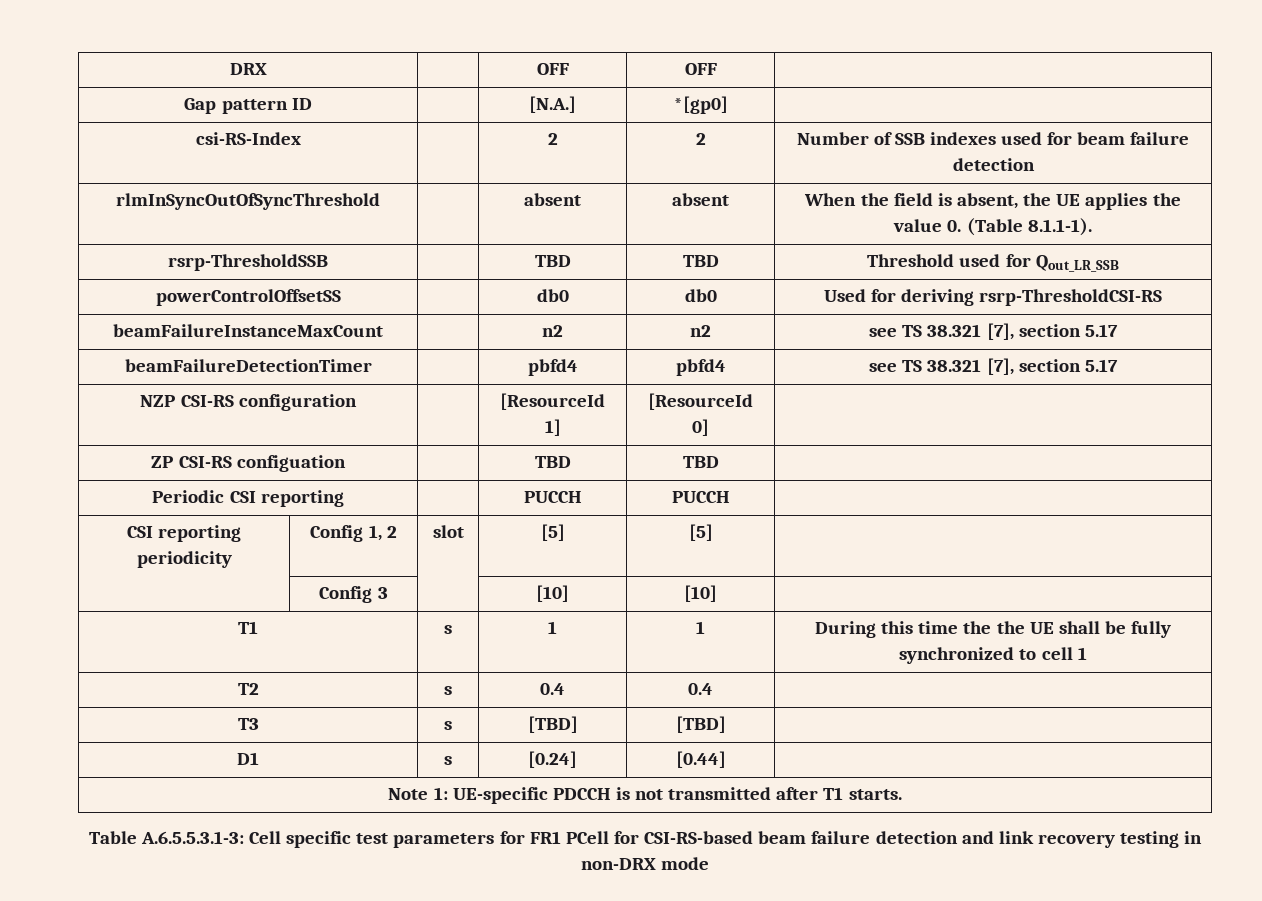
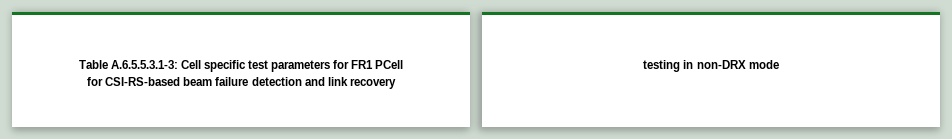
[229,63,267,75] [536,63,569,75] [684,63,717,75] [184,98,312,114] [529,96,576,113] [673,96,728,114] [195,132,301,145] [547,133,558,145] [695,133,706,145] [796,132,1190,145] [952,158,1035,171] [116,193,380,210] [524,193,581,206] [672,193,729,206] [804,193,1181,210] [893,218,1092,236] [168,254,328,271] [534,255,571,267] [682,255,719,267] [867,254,1119,272] [155,289,341,306] [536,289,569,302] [684,289,717,302] [823,289,1163,306] [113,324,383,337] [542,325,563,337] [690,325,711,337] [869,323,1118,340] [124,359,372,372] [527,359,578,376] [675,359,726,376] [869,358,1118,375] [140,394,357,411] [500,393,605,410] [544,419,561,436] [648,393,753,410] [692,419,709,436] [151,455,346,472] [534,456,571,468] [682,456,719,468] [152,490,344,507] [523,491,582,503] [671,491,730,503] [126,525,242,542] [136,551,232,568] [310,525,397,542] [432,525,464,538] [540,524,565,541] [688,524,713,541] [319,586,388,603] [536,585,569,602] [684,585,717,602] [238,621,258,634] [444,625,452,634] [548,621,557,634] [696,621,705,634] [814,621,1172,638] [899,647,1087,664] [237,683,259,695] [444,686,452,695] [540,683,565,695] [688,683,713,695] [237,718,259,730] [444,721,452,730] [527,716,578,733] [675,716,726,733] [237,752,259,765] [444,756,452,765] [528,751,577,768] [675,751,726,768] [388,787,902,804] DRX | | OFF | OFF | // Gap pattern ID | | [N.A.] | *[gp0] | // csi-RS-Index | | 2 | 2 | Number of SSB indexes used for beam failure detection // rlmInSyncOutOfSyncThreshold | | absent | absent | When the field is absent, the UE applies the value 0. (Table 8.1.1-1). // rsrp-ThresholdSSB | | TBD | TBD | Threshold used for Qout_LR_SSB // powerControlOffsetSS | | db0 | db0 | Used for deriving rsrp-ThresholdCSI-RS // beamFailureInstanceMaxCount | | n2 | n2 | see TS 38.321 [7], section 5.17 // beamFailureDetectionTimer | | pbfd4 | pbfd4 | see TS 38.321 [7], section 5.17 // NZP CSI-RS configuration | | [ResourceId 1] | [ResourceId 0] | // ZP CSI-RS configuation | | TBD | TBD | // Periodic CSI reporting | | PUCCH | PUCCH | // CSI reporting periodicity | Config 1, 2 | slot | [5] | [5] | // | Config 3 | | [10] | [10] | // T1 | s | 1 | 1 | During this time the the UE shall be fully synchronized to cell 1 // T2 | s | 0.4 | 0.4 | // T3 | s | [TBD] | [TBD] | // D1 | s | [0.24] | [0.44] | // Note 1: UE-specific PDCCH is not transmitted after T1 starts. // -> (78, 64) none

